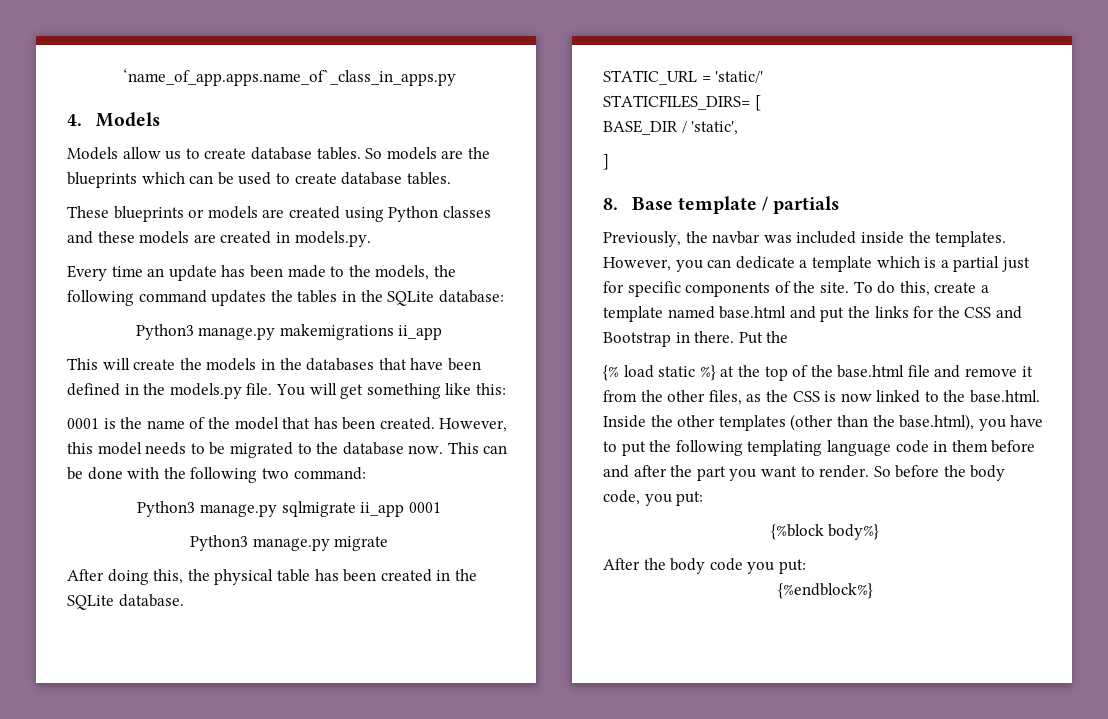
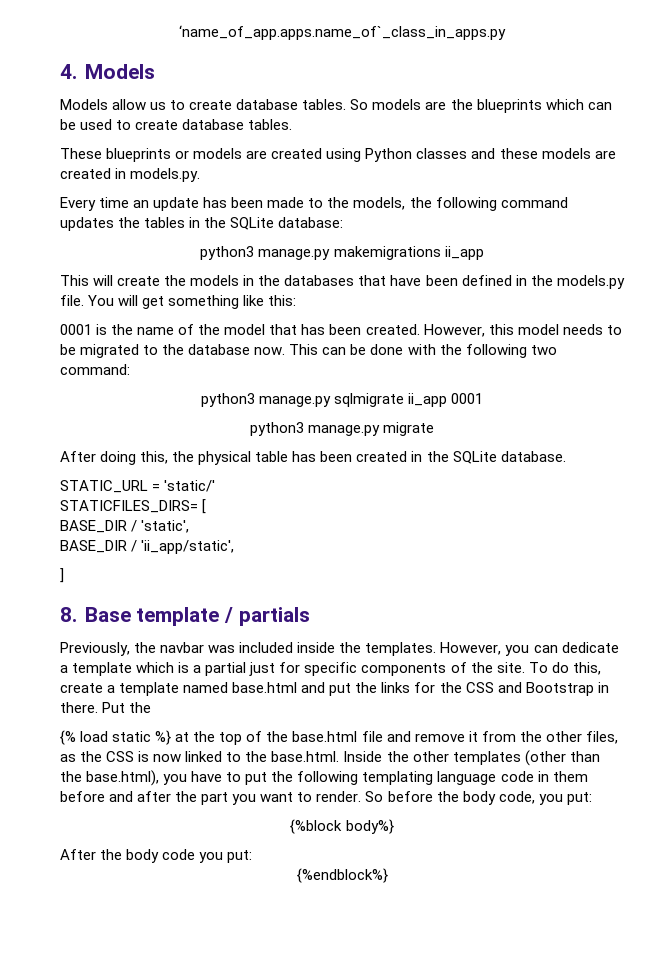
[135,324,194,340] Python3 -> [200,246,255,260] python3
[137,501,196,517] Python3 -> [200,393,255,407] python3
[189,535,248,551] Python3 -> [249,422,304,436] python3
(739, 128) none -> [60,540,235,554] // BASE_DIR / 'ii_app/static',

